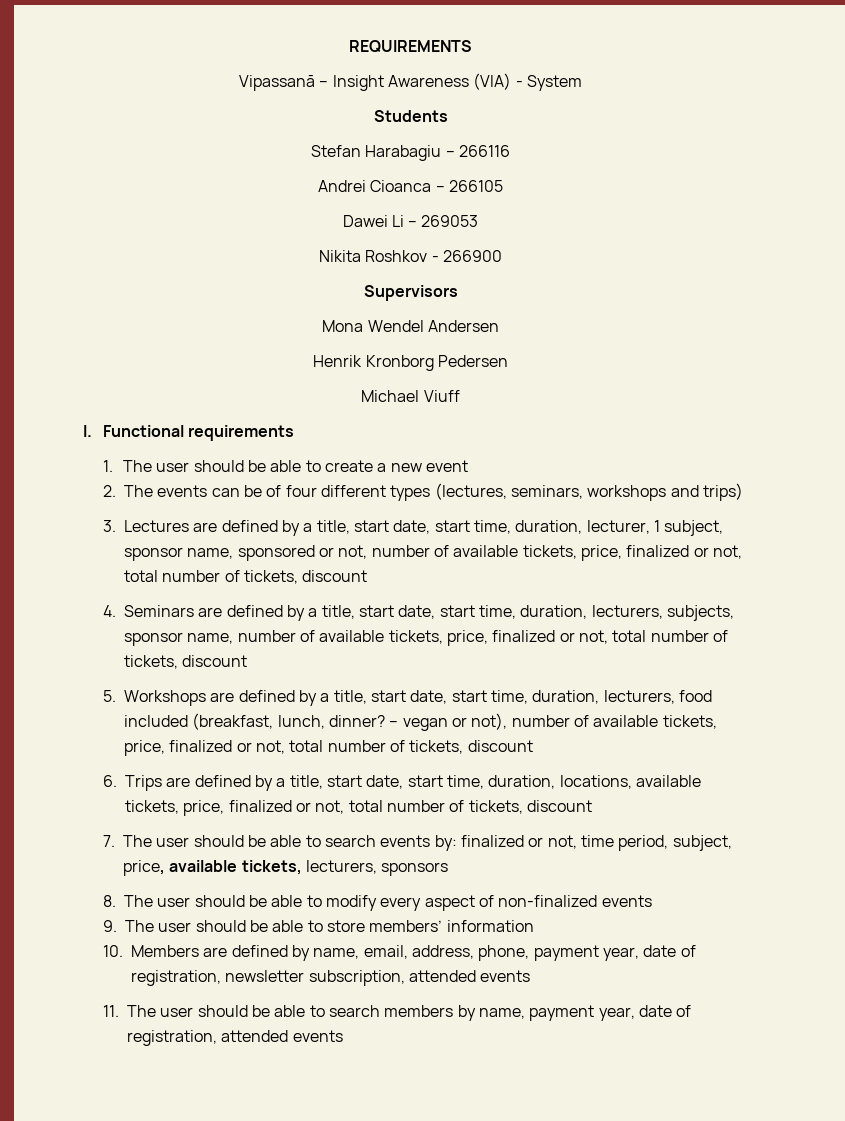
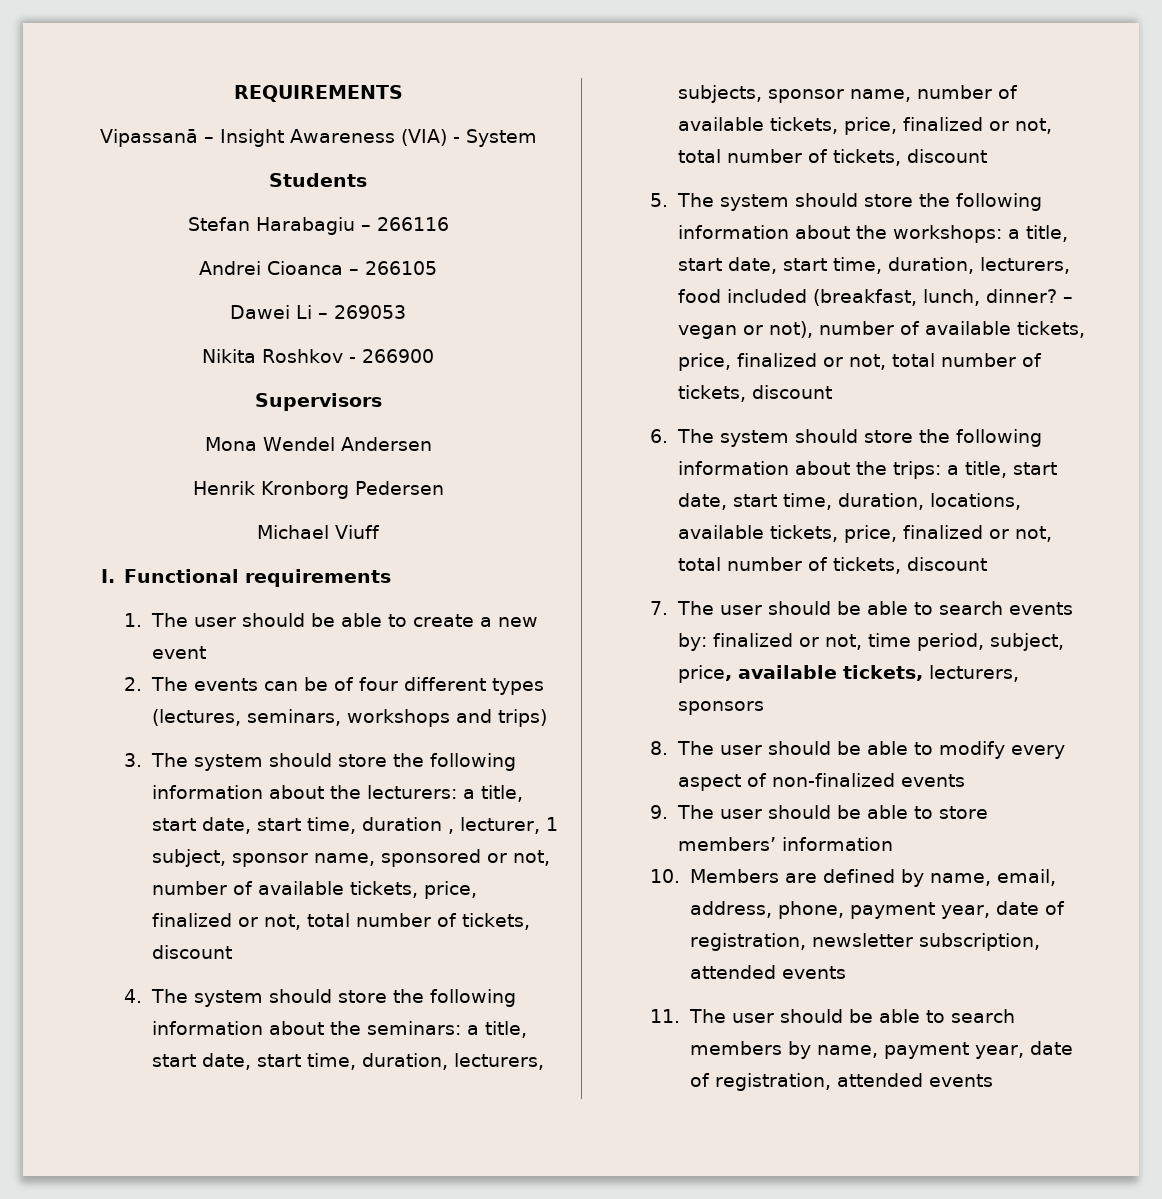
[124,520,583,536] Lectures are defined by a title, start date, start time, duration, -> [150,753,516,771] [151,785,523,802] [151,817,454,834] The system should store the following information about the lecturers: a title, start date, start time, duration ,
[124,605,305,621] Seminars are defined by -> [150,989,516,1007] [151,1021,461,1035] The system should store the following information about the seminars:
[124,690,317,706] Workshops are defined by -> [676,193,1042,211] [677,225,1002,243] The system should store the following information about the workshops:
[125,775,273,791] Trips are defined by -> [676,429,1042,447] [677,461,941,479] The system should store the following information about the trips:

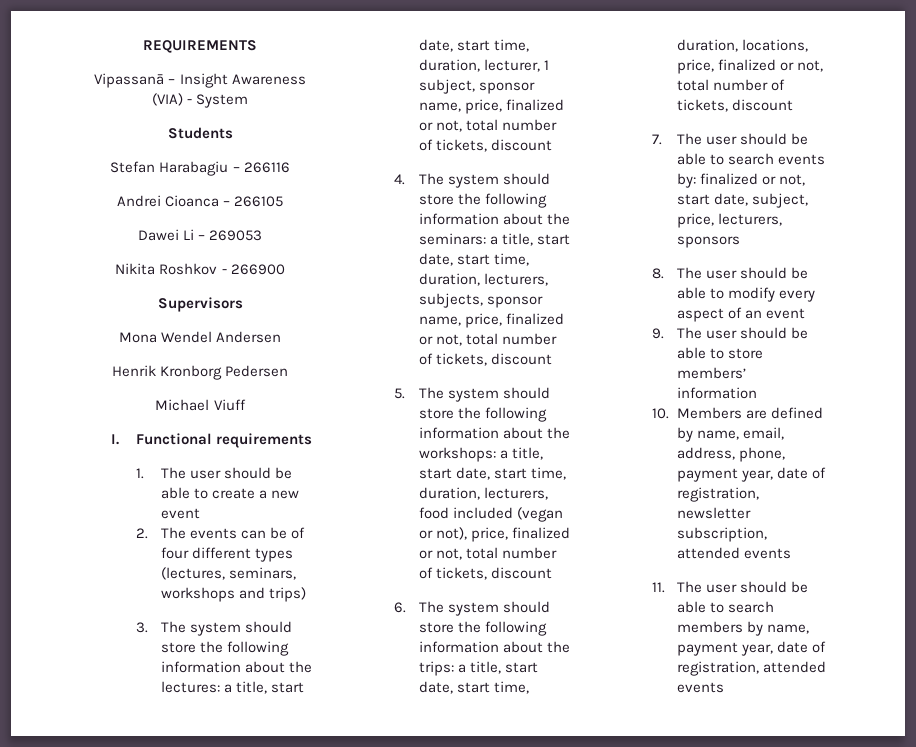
[366,785,523,802] [151,817,454,834] lecturers: a title, start date, start time, duration , -> [160,681,305,694] [418,39,530,52] [418,59,480,72] lectures: a title, start date, start time, duration,
[380,849,550,867] [151,881,418,898] sponsored or not, number of available tickets, -> (461, 107) none
[916,85,1018,99] [677,117,838,134] number of available tickets, -> (461, 321) none
[812,289,1073,306] [677,321,1085,339] (breakfast, lunch, dinner? – vegan or not), number of available tickets, -> [517,507,564,522] [418,527,468,540] (vegan or not),
[677,525,838,542] available tickets, -> (809, 45) none
[867,633,1064,651] [677,665,923,683] time period, subject, price, available tickets, -> [676,193,809,208] [676,213,714,228] start date, subject, price,
[771,773,965,787] non-finalized events -> [745,308,806,319] an event

